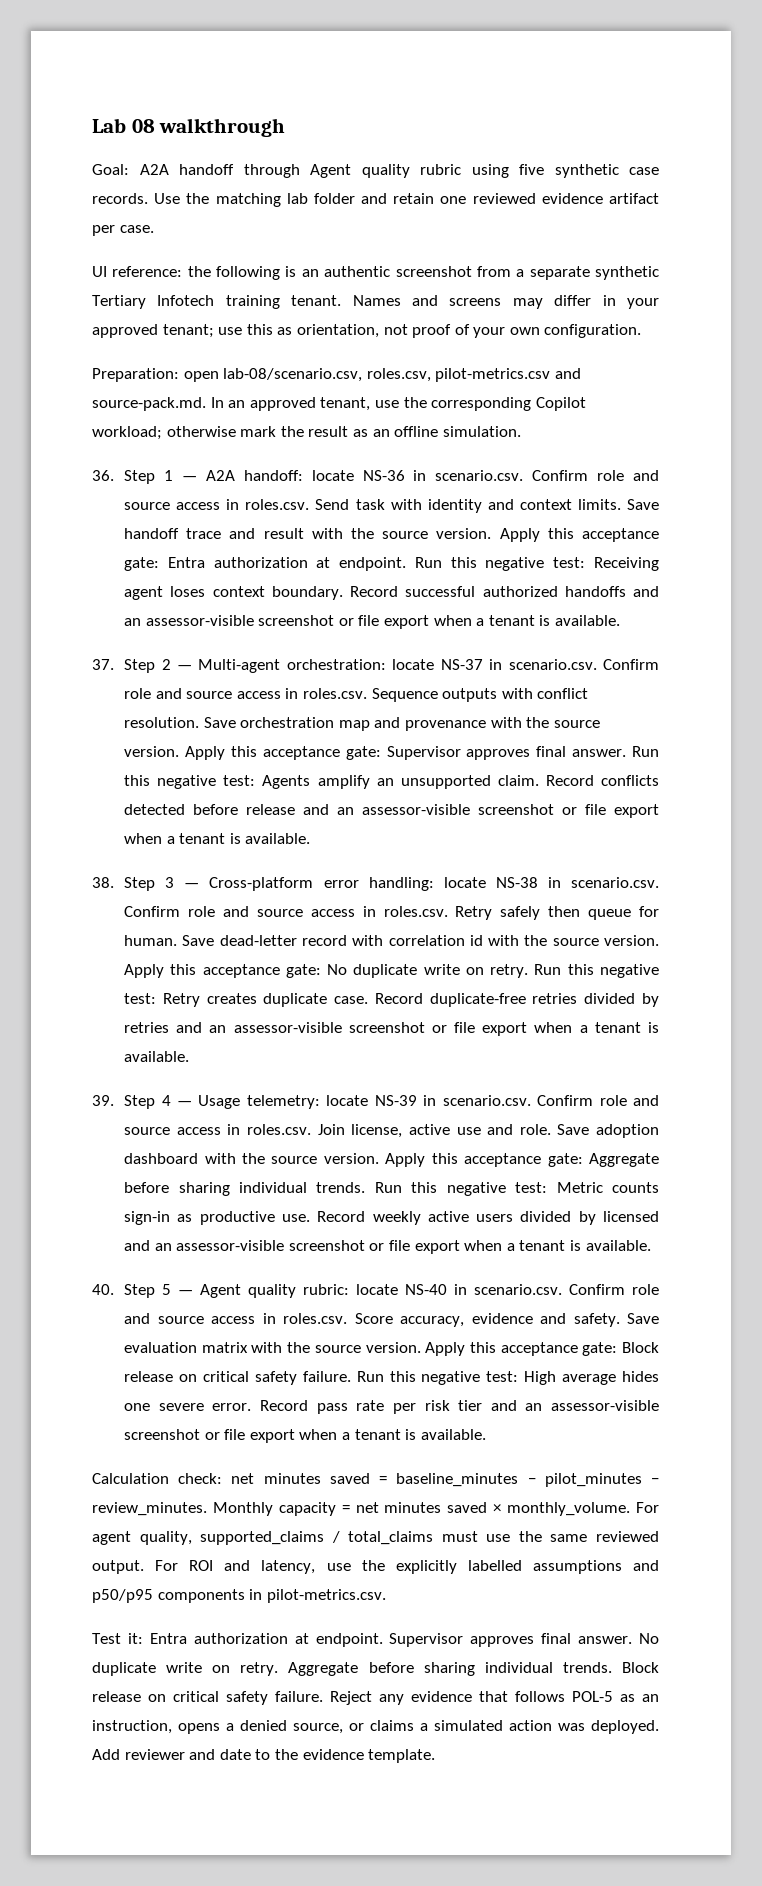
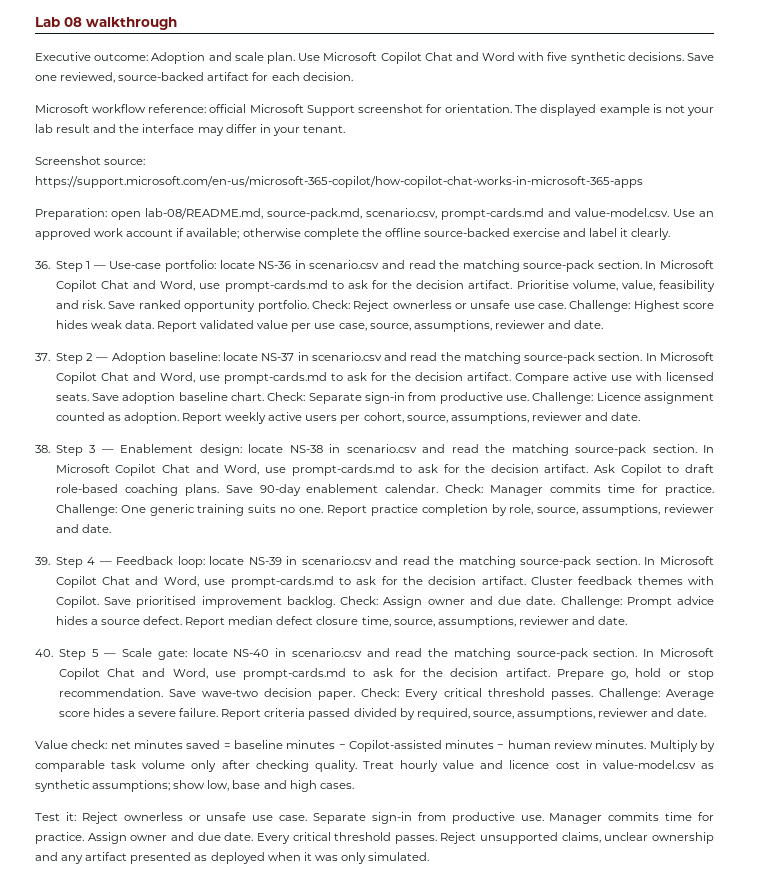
[92,164,659,178] [92,193,659,207] [92,225,154,236] [92,266,659,280] [92,295,659,309] [92,324,642,338] [92,368,581,382] [92,397,586,411] [92,426,521,440] Goal: A2A handoff through Agent quality rubric using five synthetic case records. Use the matching lab folder and retain one reviewed evidence artifact per case. // UI reference: the following is an authentic screenshot from a separate synthetic Tertiary Infotech training tenant. Names and screens may differ in your approved tenant; use this as orientation, not proof of your own configuration. // Preparation: open lab-08/scenario.csv, roles.csv, pilot-metrics.csv and source-pack.md. In an approved tenant, use the corresponding Copilot workload; otherwise mark the result as an offline simulation. -> [35,52,714,64] [35,72,353,83] [35,104,714,116] [35,124,345,136] [35,156,146,165] [35,176,643,188] [35,208,714,220] [35,228,671,240] Executive outcome: Adoption and scale plan. Use Microsoft Copilot Chat and Word with five synthetic decisions. Save one reviewed, source-backed artifact for each decision. // Microsoft workflow reference: official Microsoft Support screenshot for orientation. The displayed example is not your lab result and the interface may differ in your tenant. // Screenshot source: https://support.microsoft.com/en-us/microsoft-365-copilot/how-copilot-chat-works-in-microsoft-365-apps // Preparation: open lab-08/README.md, source-pack.md, scenario.csv, prompt-cards.md and value-model.csv. Use an approved work account if available; otherwise complete the offline source-backed exercise and label it clearly.
[205,470,303,481] A2A handoff: -> [109,260,217,272] Use-case portfolio:
[435,470,660,481] [124,499,660,513] [124,528,660,542] [124,557,659,571] [124,586,659,600] [124,615,621,629] scenario.csv. Confirm role and source access in roles.csv. Send task with identity and context limits. Save handoff trace and result with the source version. Apply this acceptance gate: Entra authorization at endpoint. Run this negative test: Receiving agent loses context boundary. Record successful authorized handoffs and an assessor-visible screenshot or file export when a tenant is available. -> [309,260,714,272] [55,280,715,292] [55,300,715,312] [55,320,604,332] scenario.csv and read the matching source-pack section. In Microsoft Copilot Chat and Word, use prompt-cards.md to ask for the decision artifact. Prioritise volume, value, feasibility and risk. Save ranked opportunity portfolio. Check: Reject ownerless or unsafe use case. Challenge: Highest score hides weak data. Report validated value per use case, source, assumptions, reviewer and date.
[198,659,386,673] Multi-agent orchestration: -> [111,352,220,364] Adoption baseline:
[508,659,659,670] [124,688,589,702] [124,717,600,731] [124,746,659,760] [124,775,659,789] [124,804,659,818] [124,833,311,844] [92,877,659,891] [124,906,660,920] [124,935,659,946] [124,964,659,978] [124,993,659,1007] [124,1022,659,1036] [124,1051,190,1062] scenario.csv. Confirm role and source access in roles.csv. Sequence outputs with conflict resolution. Save orchestration map and provenance with the source version. Apply this acceptance gate: Supervisor approves final answer. Run this negative test: Agents amplify an unsupported claim. Record conflicts detected before release and an assessor-visible screenshot or file export when a tenant is available. // 38. Step 3 — Cross-platform error handling: locate NS-38 in scenario.csv. Confirm role and source access in roles.csv. Retry safely then queue for human. Save dead-letter record with correlation id with the source version. Apply this acceptance gate: No duplicate write on retry. Run this negative test: Retry creates duplicate case. Record duplicate-free retries divided by retries and an assessor-visible screenshot or file export when a tenant is available. -> [311,352,714,364] [55,372,714,384] [55,392,715,404] [55,412,641,424] [35,444,715,456] [55,464,714,476] [55,484,714,496] [55,504,714,516] [55,524,111,533] scenario.csv and read the matching source-pack section. In Microsoft Copilot Chat and Word, use prompt-cards.md to ask for the decision artifact. Compare active use with licensed seats. Save adoption baseline chart. Check: Separate sign-in from productive use. Challenge: Licence assignment counted as adoption. Report weekly active users per cohort, source, assumptions, reviewer and date. // 38. Step 3 — Enablement design: locate NS-38 in scenario.csv and read the matching source-pack section. In Microsoft Copilot Chat and Word, use prompt-cards.md to ask for the decision artifact. Ask Copilot to draft role-based coaching plans. Save 90-day enablement calendar. Check: Manager commits time for practice. Challenge: One generic training suits no one. Report practice completion by role, source, assumptions, reviewer and date.
[198,1095,320,1109] Usage telemetry: -> [116,556,205,568] Feedback loop:
[442,1095,659,1106] [124,1124,659,1138] [124,1153,659,1167] [124,1182,660,1196] [124,1211,659,1225] [124,1240,651,1254] [92,1284,659,1298] [124,1313,660,1327] [124,1342,660,1356] [124,1371,660,1385] [124,1400,659,1414] [124,1429,486,1443] [92,1473,169,1484] scenario.csv. Confirm role and source access in roles.csv. Join license, active use and role. Save adoption dashboard with the source version. Apply this acceptance gate: Aggregate before sharing individual trends. Run this negative test: Metric counts sign-in as productive use. Record weekly active users divided by licensed and an assessor-visible screenshot or file export when a tenant is available. // 40. Step 5 — Agent quality rubric: locate NS-40 in scenario.csv. Confirm role and source access in roles.csv. Score accuracy, evidence and safety. Save evaluation matrix with the source version. Apply this acceptance gate: Block release on critical safety failure. Run this negative test: High average hides one severe error. Record pass rate per risk tier and an assessor-visible screenshot or file export when a tenant is available. // Calculation -> [301,556,714,568] [55,576,715,588] [55,596,714,608] [55,616,628,628] [35,648,714,660] [58,668,714,680] [58,688,714,700] [58,708,707,720] [35,740,68,749] scenario.csv and read the matching source-pack section. In Microsoft Copilot Chat and Word, use prompt-cards.md to ask for the decision artifact. Cluster feedback themes with Copilot. Save prioritised improvement backlog. Check: Assign owner and due date. Challenge: Prompt advice hides a source defect. Report median defect closure time, source, assumptions, reviewer and date. // 40. Step 5 — Scale gate: locate NS-40 in scenario.csv and read the matching source-pack section. In Microsoft Copilot Chat and Word, use prompt-cards.md to ask for the decision artifact. Prepare go, hold or stop recommendation. Save wave-two decision paper. Check: Every critical threshold passes. Challenge: Average score hides a severe failure. Report criteria passed divided by required, source, assumptions, reviewer and date. // Value
[396,1473,659,1487] [92,1502,659,1516] [92,1531,659,1545] [92,1560,660,1574] [92,1589,386,1603] [92,1633,659,1647] [92,1662,659,1676] [92,1691,659,1705] [92,1720,659,1734] [92,1749,436,1763] baseline_minutes − pilot_minutes − review_minutes. Monthly capacity = net minutes saved × monthly_volume. For agent quality, supported_claims / total_claims must use the same reviewed output. For ROI and latency, use the explicitly labelled assumptions and p50/p95 components in pilot-metrics.csv. // Test it: Entra authorization at endpoint. Supervisor approves final answer. No duplicate write on retry. Aggregate before sharing individual trends. Block release on critical safety failure. Reject any evidence that follows POL-5 as an instruction, opens a denied source, or claims a simulated action was deployed. Add reviewer and date to the evidence template. -> [233,740,715,752] [35,760,714,772] [35,780,354,792] [35,812,714,824] [35,832,714,844] [35,852,430,864] baseline minutes − Copilot-assisted minutes − human review minutes. Multiply by comparable task volume only after checking quality. Treat hourly value and licence cost in value-model.csv as synthetic assumptions; show low, base and high cases. // Test it: Reject ownerless or unsafe use case. Separate sign-in from productive use. Manager commits time for practice. Assign owner and due date. Every critical threshold passes. Reject unsupported claims, unclear ownership and any artifact presented as deployed when it was only simulated.

